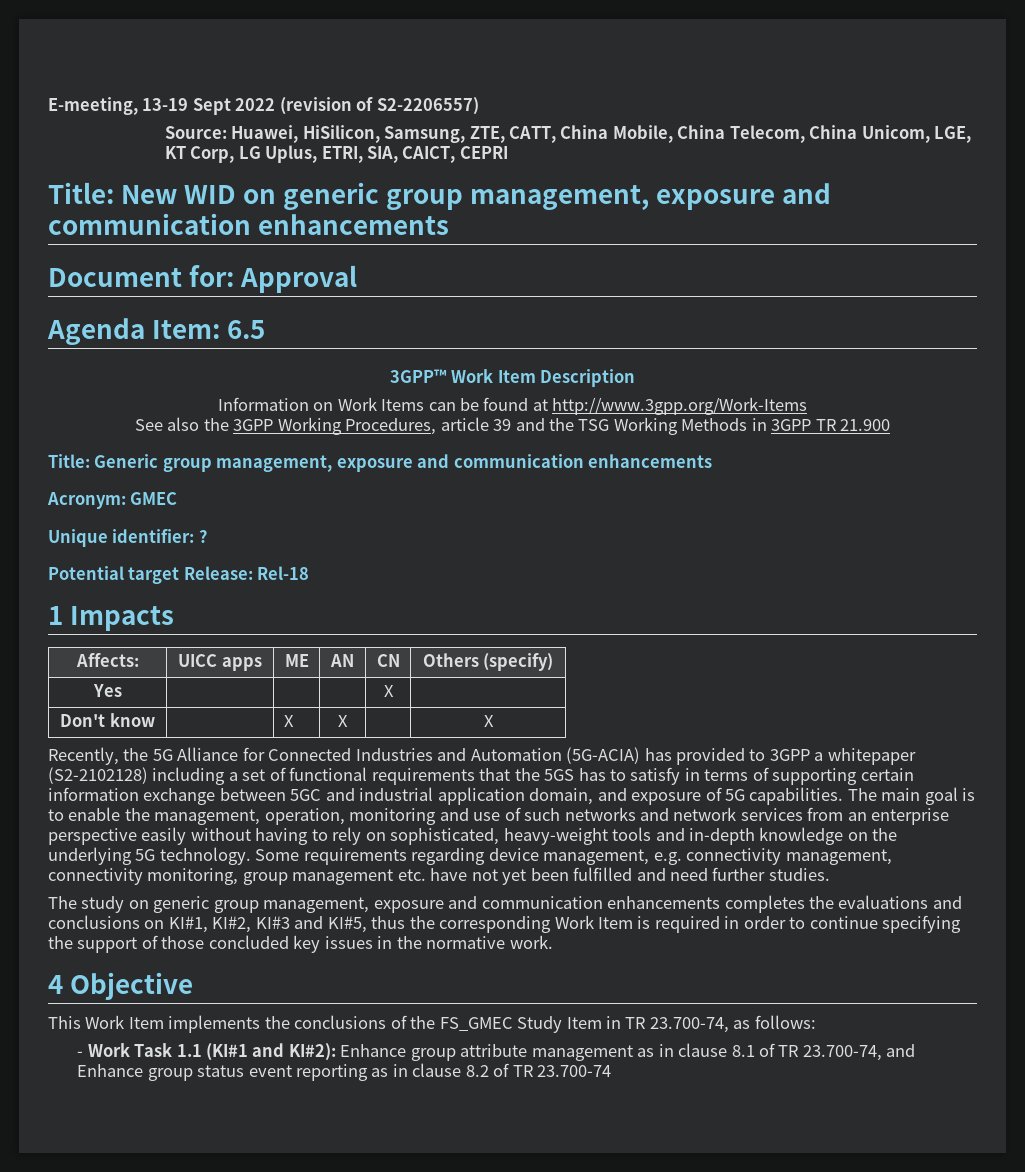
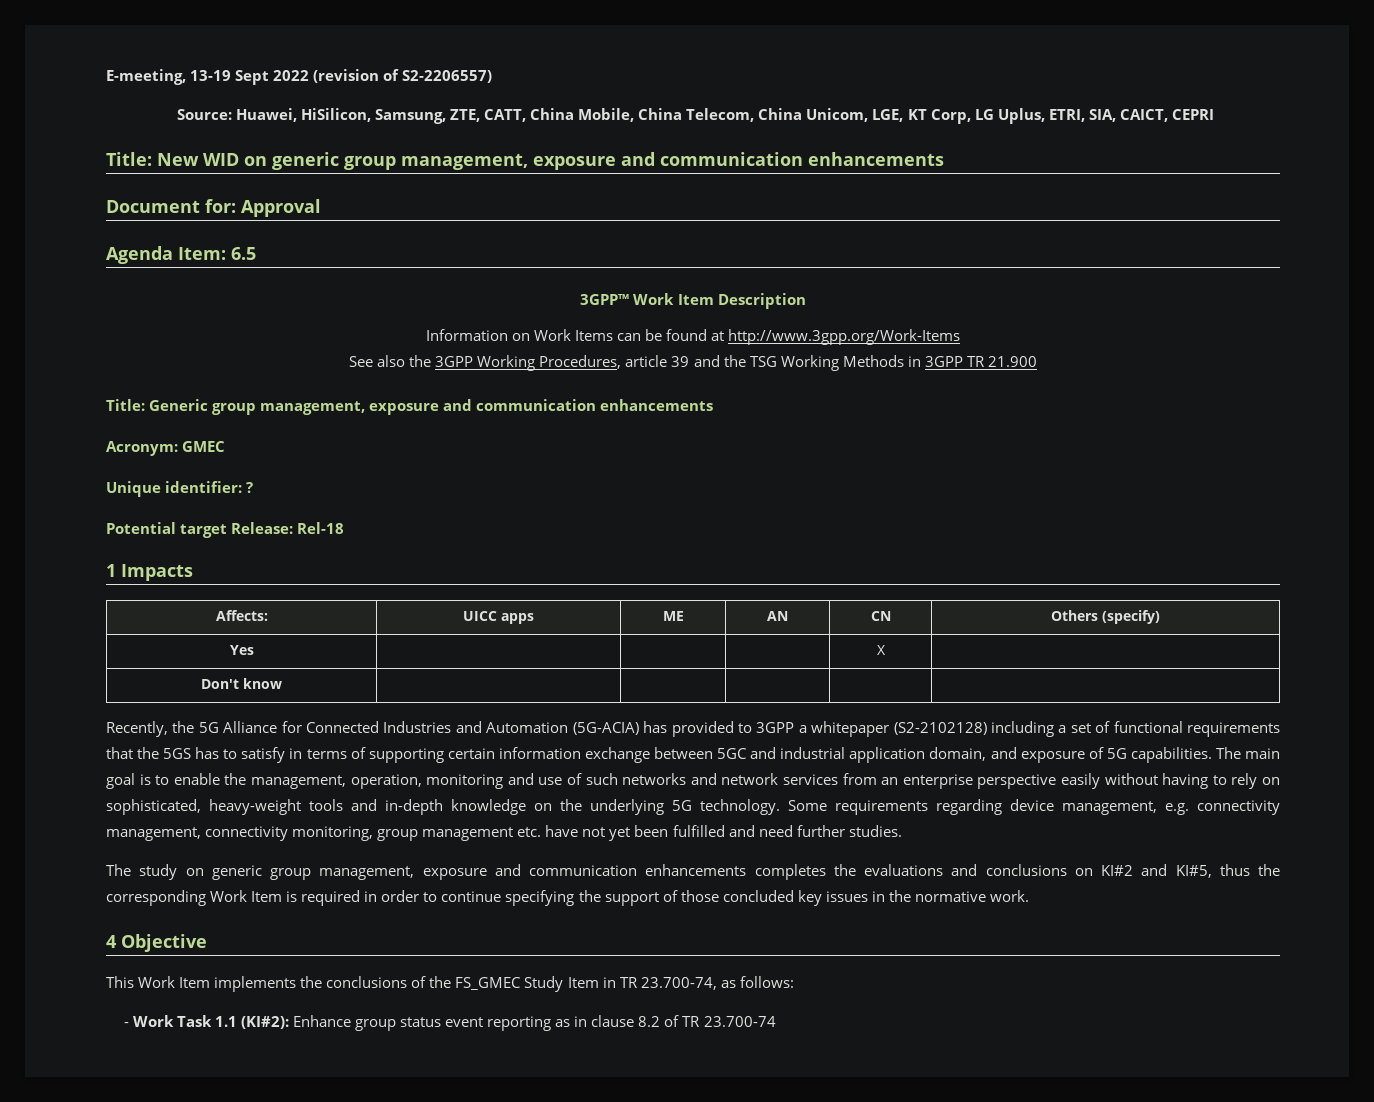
[283,715,294,727] [338,715,348,727] [483,715,494,727] X | X | | X -> (282, 683) | | |
[168,916,290,933] KI#1, KI#2, KI#3 -> [1101,865,1133,876] KI#2
[206,1043,916,1061] (KI#1 and KI#2): Enhance group attribute management as in clause 8.1 of TR 23.700-74, and -> [240,1016,289,1029] (KI#2):

